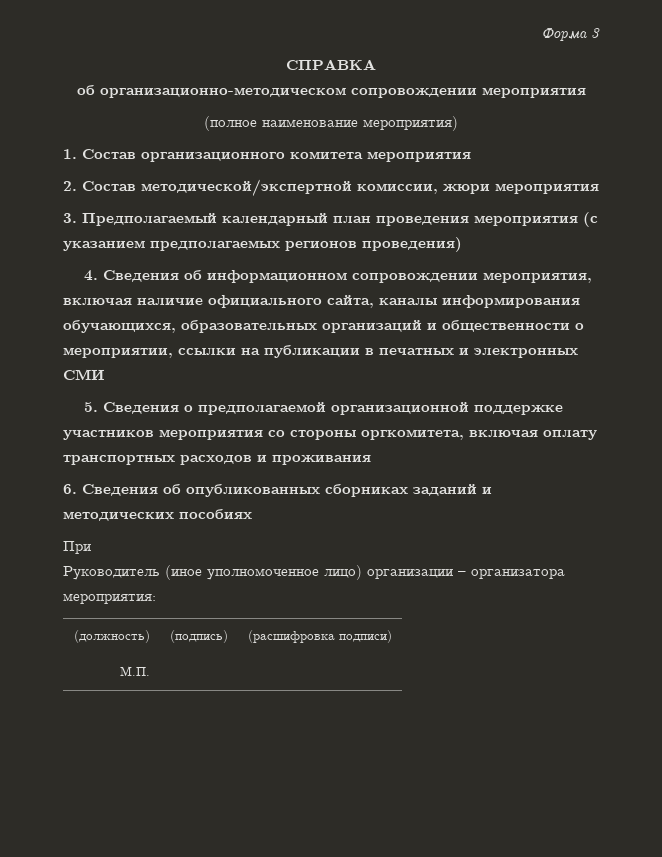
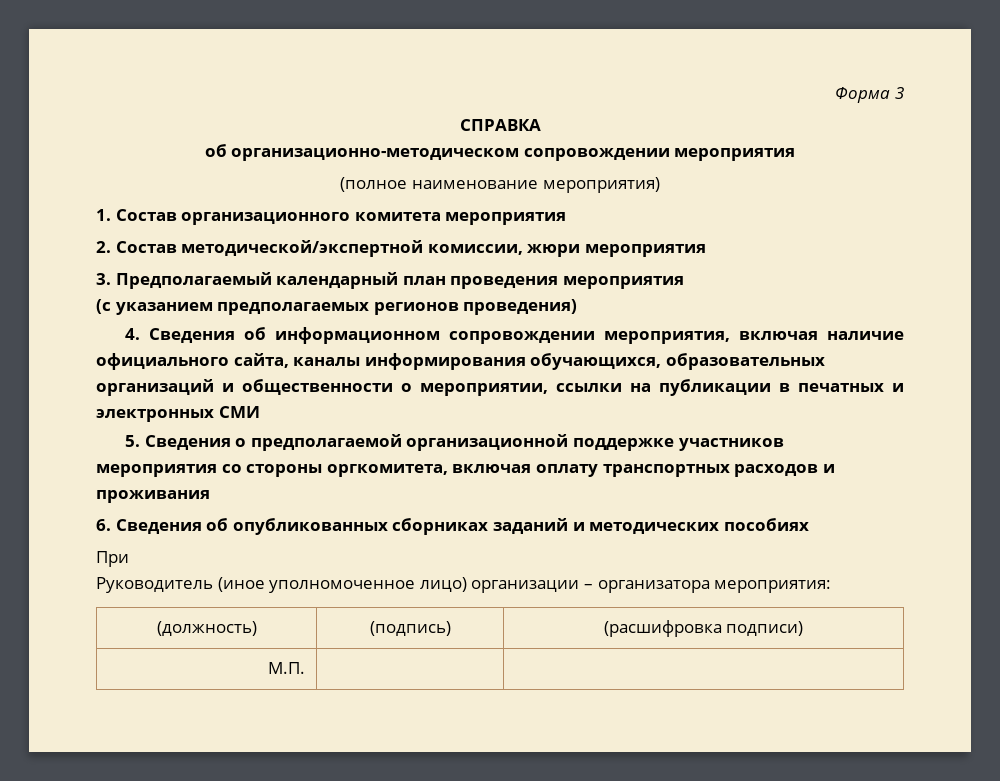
(578, 220) none -> (684, 282) //

